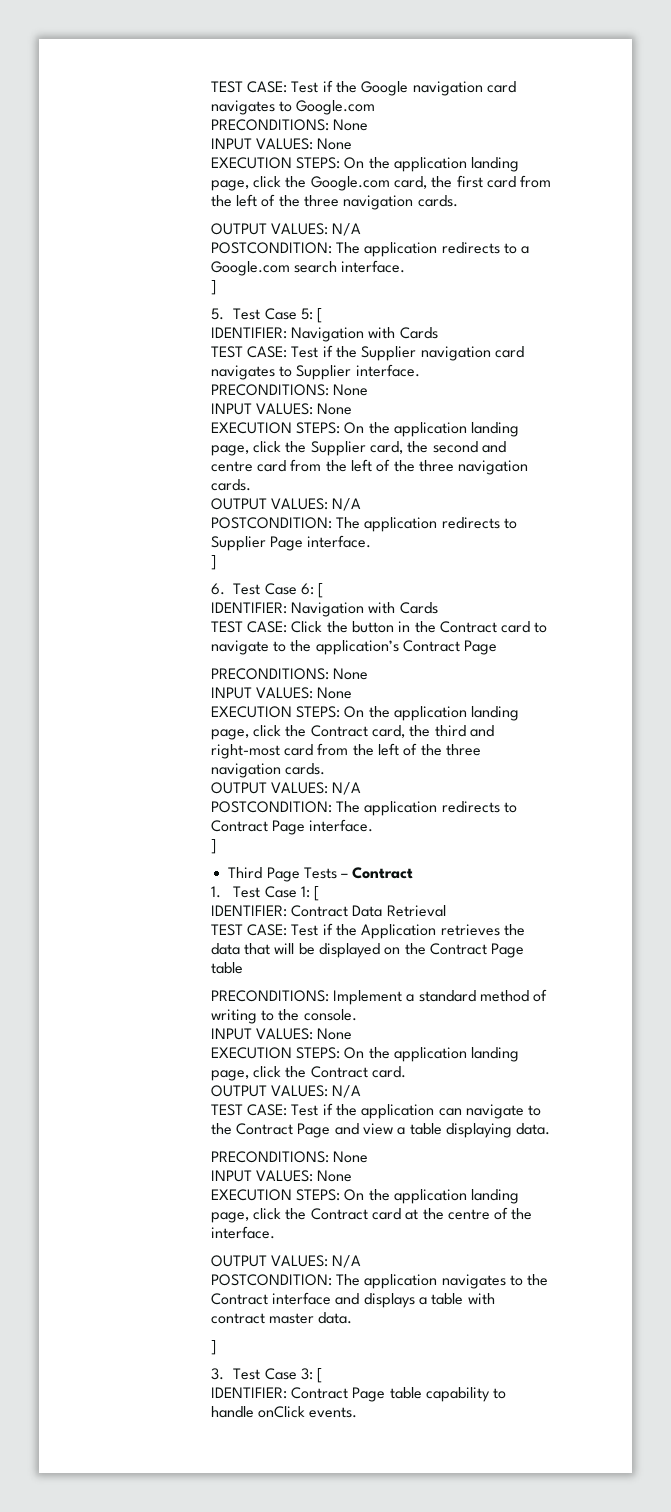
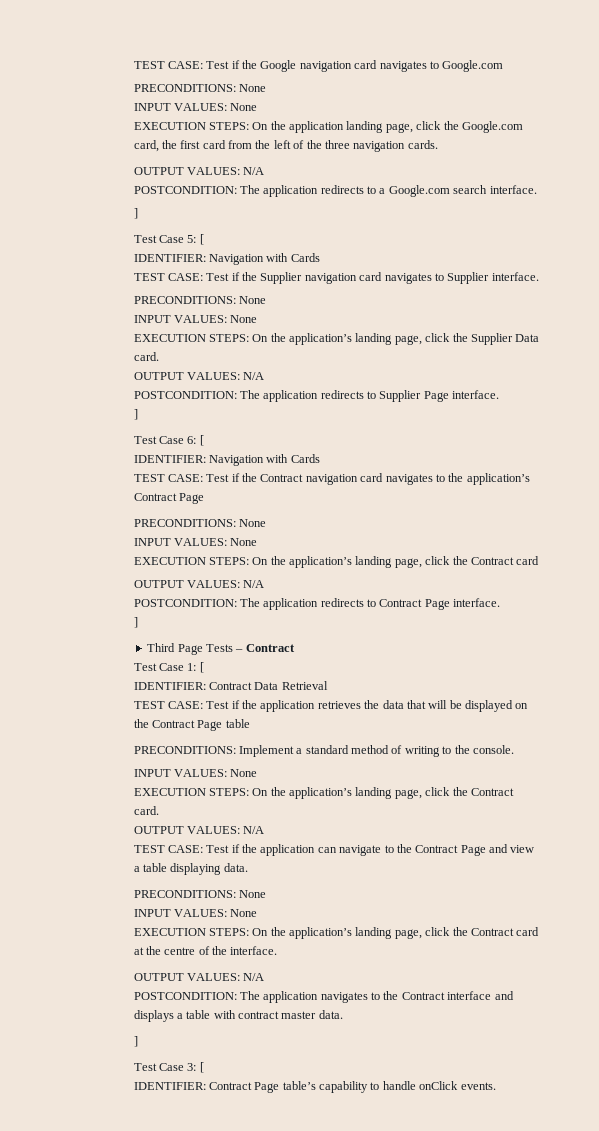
[210,308,224,320] 5. -> (138, 213) none
[393,422,467,437] application -> [289,333,353,345] application’s
[369,441,506,454] [210,459,529,475] [210,479,251,491] card, the second and centre card from the left of the three navigation cards. -> [515,334,540,342] [133,352,159,361] Data card.
[210,583,225,595] 6. -> (138, 414) none
[291,621,548,633] [210,640,269,655] Click the button in the Contract card to navigate -> [206,473,433,485] Test if the Contract navigation card navigates
[393,706,520,721] [210,725,494,740] [210,743,481,759] [210,763,325,778] application landing page, click the Contract card, the third and right-most card from the left of the three navigation cards. -> [289,556,540,568] application’s landing page, click the Contract card
[210,886,221,898] 1. -> (295, 648) none
[361,924,437,939] Application -> [260,700,316,712] application
[393,1047,467,1062] application -> [289,787,353,799] application’s
[393,1189,467,1204] application -> [289,927,353,939] application’s
[210,1368,224,1380] 3. -> (138, 1041) none
[389,1387,422,1399] table -> [282,1081,316,1090] table’s

